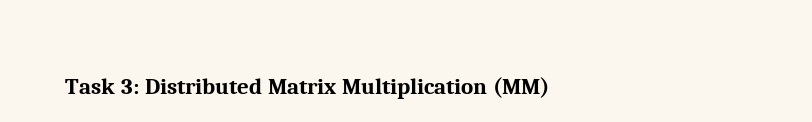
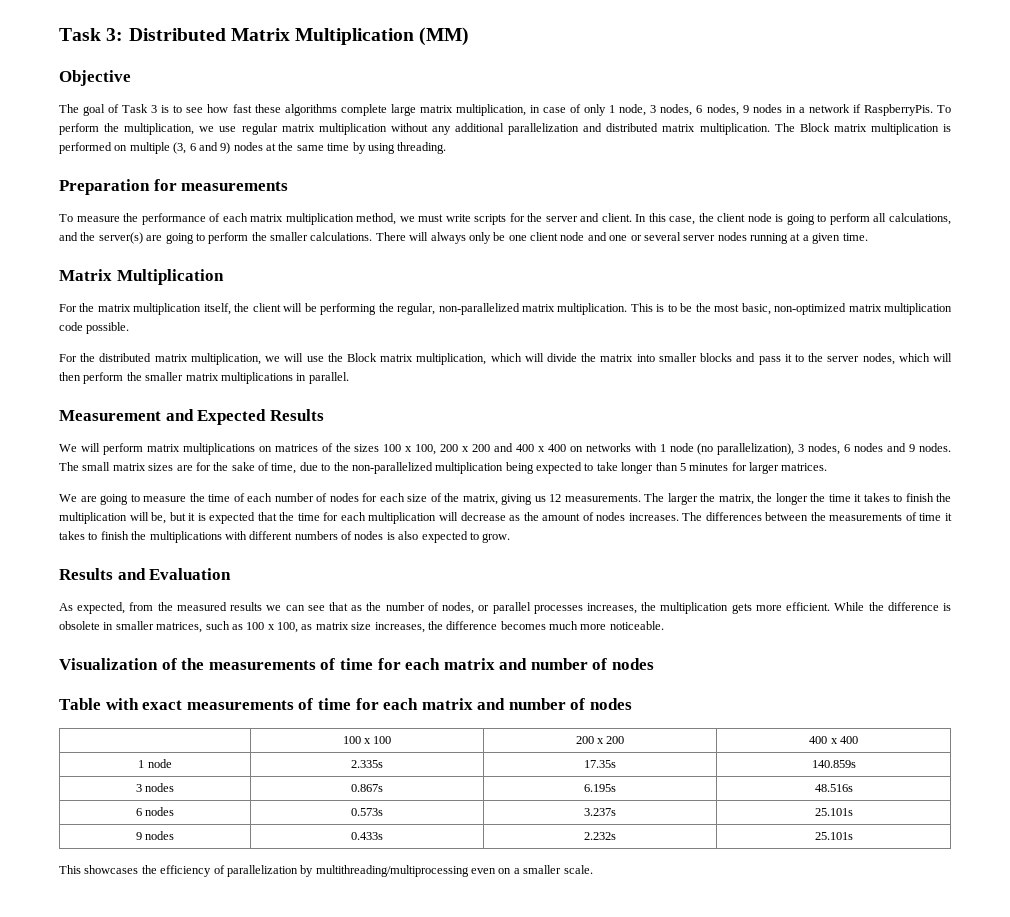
(550, 87) none -> [59,70,131,86] [59,104,951,116] [59,123,952,135] [59,142,447,154] [59,179,289,195] [59,213,952,225] [59,232,868,244] [59,269,224,285] [59,303,953,315] [59,322,130,334] [59,353,952,365] [59,372,349,384] [59,409,324,425] [59,443,952,455] [59,462,828,474] [59,493,951,505] [59,512,953,524] [59,531,511,543] [59,568,232,580] [59,602,951,614] [59,621,664,633] [59,658,655,670] [59,698,633,710] [342,736,392,744] [575,736,625,744] [809,736,858,744] [138,759,172,768] [351,760,383,768] [584,760,616,768] [811,760,856,768] [135,783,175,792] [351,784,383,792] [584,784,616,792] [814,784,853,792] [135,807,175,816] [351,808,383,816] [584,808,616,816] [814,808,853,816] [135,831,175,840] [351,832,383,840] [584,832,616,840] [814,832,853,840] [59,865,593,877] // Objective // The goal of Task 3 is to see how fast these algorithms complete large matrix multiplication, in case of only 1 node, 3 nodes, 6 nodes, 9 nodes in a network if RaspberryPis. To perform the multiplication, we use regular matrix multiplication without any additional parallelization and distributed matrix multiplication. The Block matrix multiplication is performed on multiple (3, 6 and 9) nodes at the same time by using threading. // Preparation for measurements // To measure the performance of each matrix multiplication method, we must write scripts for the server and client. In this case, the client node is going to perform all calculations, and the server(s) are going to perform the smaller calculations. There will always only be one client node and one or several server nodes running at a given time. // Matrix Multiplication // For the matrix multiplication itself, the client will be performing the regular, non-parallelized matrix multiplication. This is to be the most basic, non-optimized matrix multiplication code possible. // For the distributed matrix multiplication, we will use the Block matrix multiplication, which will divide the matrix into smaller blocks and pass it to the server nodes, which will then perform the smaller matrix multiplications in parallel. // Measurement and Expected Results // We will perform matrix multiplications on matrices of the sizes 100 x 100, 200 x 200 and 400 x 400 on networks with 1 node (no parallelization), 3 nodes, 6 nodes and 9 nodes. The small matrix sizes are for the sake of time, due to the non-parallelized multiplication being expected to take longer than 5 minutes for larger matrices. // We are going to measure the time of each number of nodes for each size of the matrix, giving us 12 measurements. The larger the matrix, the longer the time it takes to finish the multiplication will be, but it is expected that the time for each multiplication will decrease as the amount of nodes increases. The differences between the measurements of time it takes to finish the multiplications with different numbers of nodes is also expected to grow. // Results and Evaluation // As expected, from the measured results we can see that as the number of nodes, or parallel processes increases, the multiplication gets more efficient. While the difference is obsolete in smaller matrices, such as 100 x 100, as matrix size increases, the difference becomes much more noticeable. // Visualization of the measurements of time for each matrix and number of nodes // Table with exact measurements of time for each matrix and number of nodes // | 100 x 100 | 200 x 200 | 400 x 400 // 1 node | 2.335s | 17.35s | 140.859s // 3 nodes | 0.867s | 6.195s | 48.516s // 6 nodes | 0.573s | 3.237s | 25.101s // 9 nodes | 0.433s | 2.232s | 25.101s // This showcases the efficiency of parallelization by multithreading/multiprocessing even on a smaller scale.

